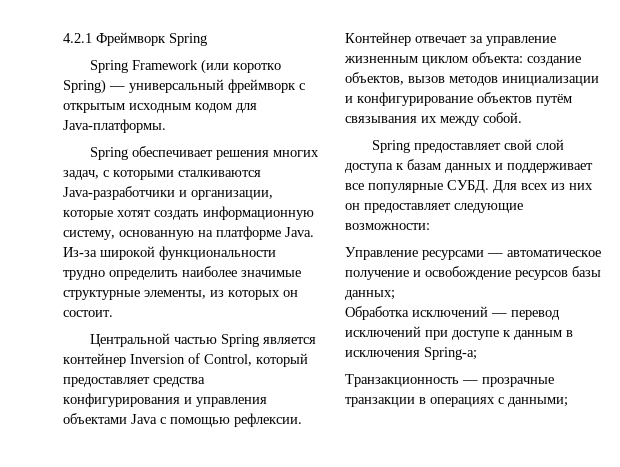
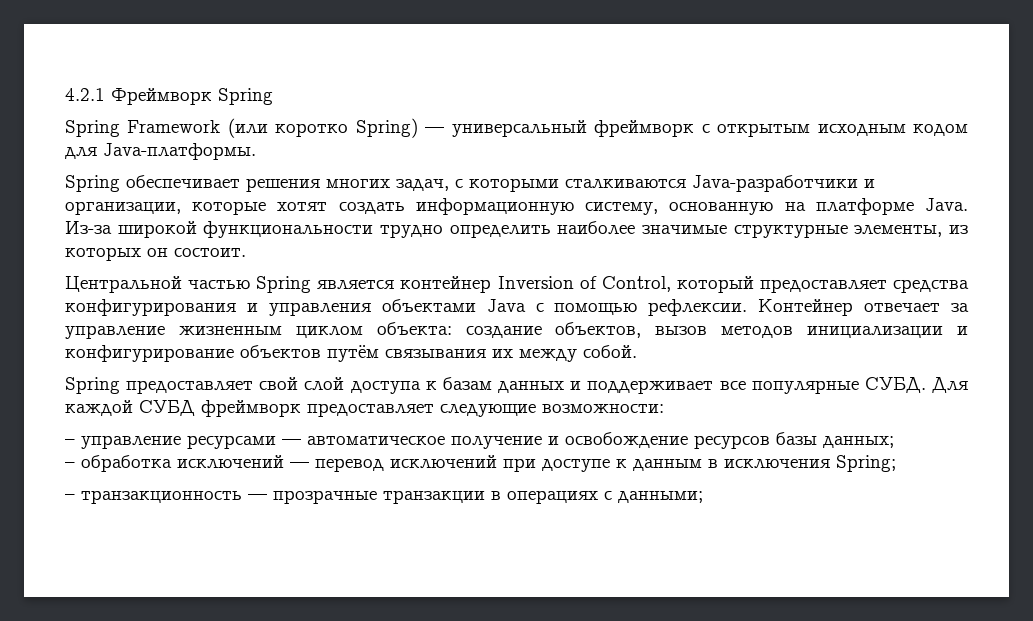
[521,183,593,190] [345,203,360,210] всех из них он -> [65,400,301,417] каждой СУБД фреймворк
[345,247,418,260] Управление -> [65,435,181,449] – управление
[345,306,409,320] Обработка -> [65,455,172,472] – обработка
[424,347,477,360] [345,374,459,387] Spring-а; // Транзакционность -> [836,455,896,472] [65,490,242,504] Spring; // – транзакционность

